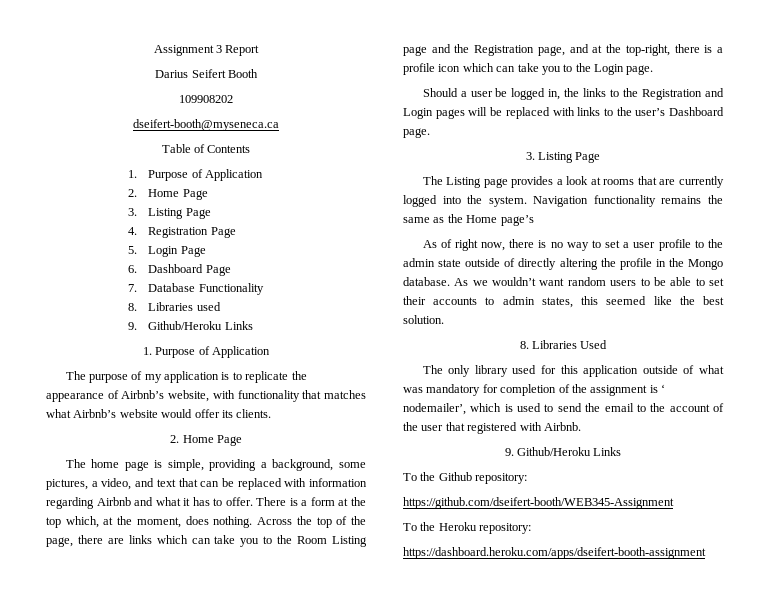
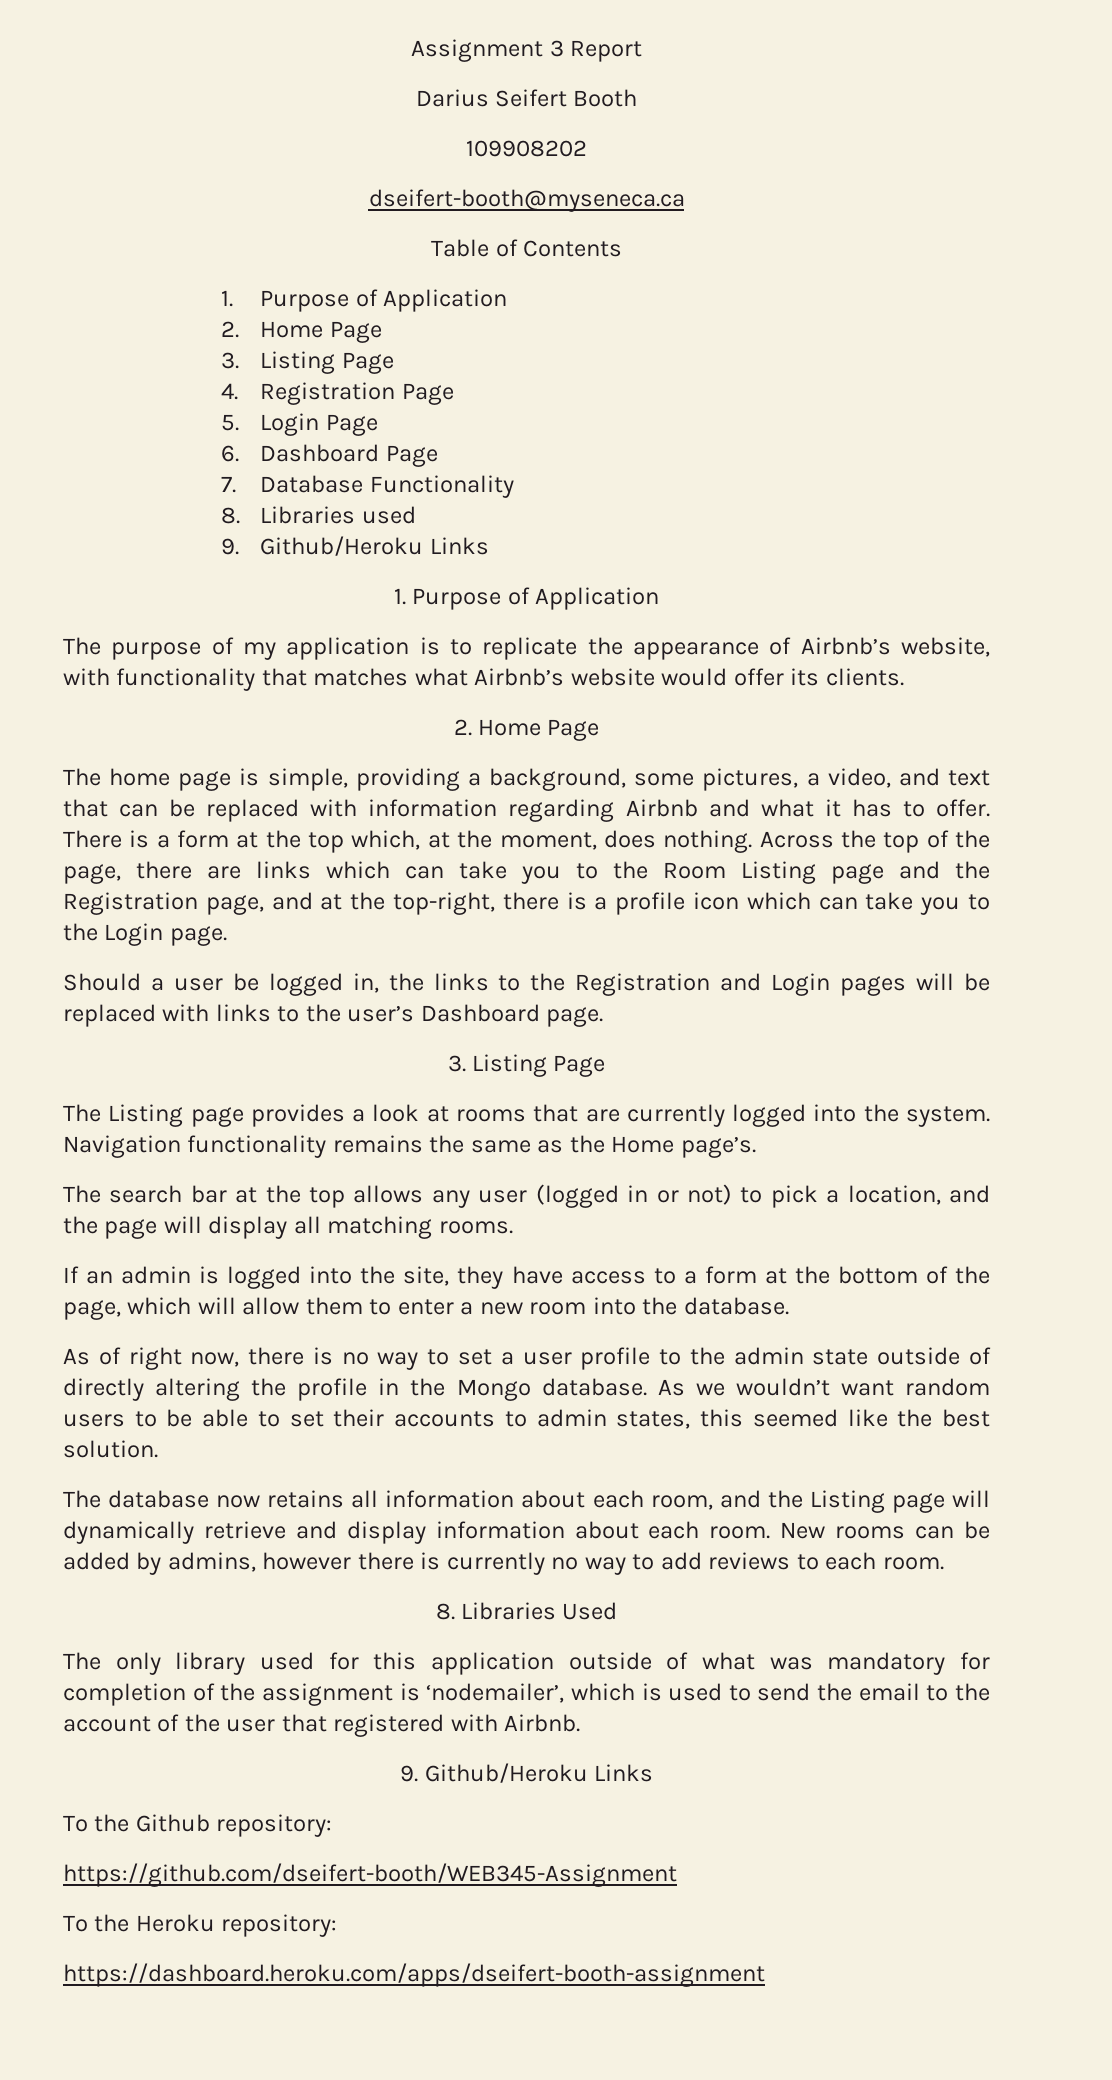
[500,215,534,226] page’s -> [680,1136,756,1158] [63,1184,990,1208] [63,1216,513,1239] [63,1266,990,1289] [63,1297,789,1320] page’s. // The search bar at the top allows any user (logged in or not) to pick a location, and the page will display all matching rooms. // If an admin is logged into the site, they have access to a form at the bottom of the page, which will allow them to enter a new room into the database.
(444, 319) none -> [63,1490,991,1513] [63,1521,990,1544] [63,1552,944,1575] // The database now retains all information about each room, and the Listing page will dynamically retrieve and display information about each room. New rooms can be added by admins, however there is currently no way to add reviews to each room.
[661,384,665,393] [403,403,466,415] ‘ nodemailer’, -> [426,1683,565,1703] ‘nodemailer’,

